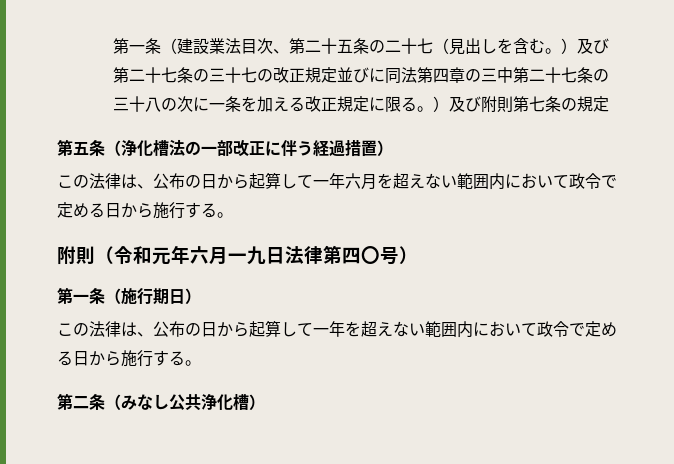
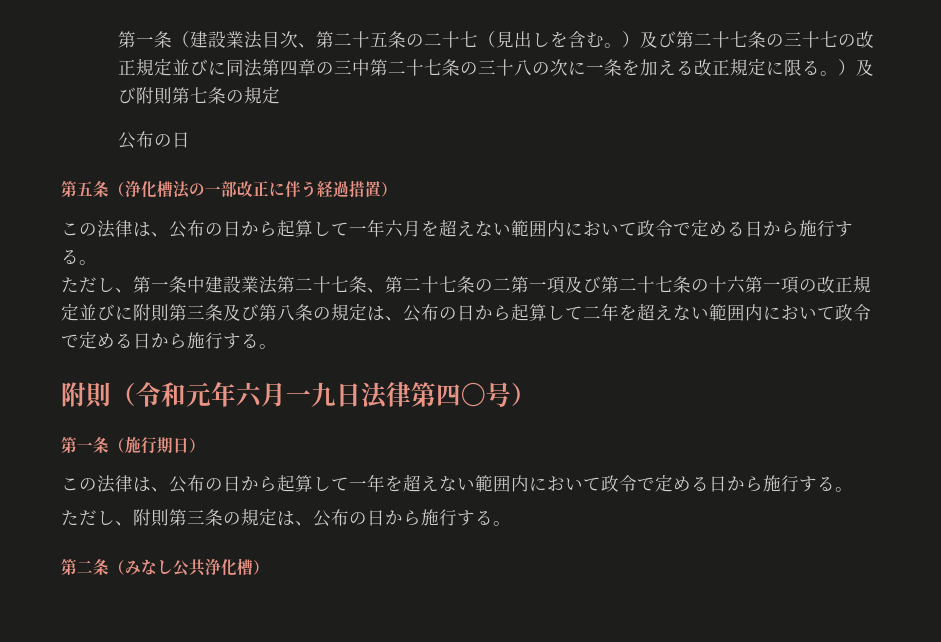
(609, 104) none -> [117,131,190,149] // 公布の日
(233, 215) none -> [61,275,871,294] [61,303,871,322] [61,331,277,349] // ただし、第一条中建設業法第二十七条、第二十七条の二第一項及び第二十七条の十六第一項の改正規定並びに附則第三条及び第八条の規定は、公布の日から起算して二年を超えない範囲内において政令で定める日から施行する。
(201, 363) none -> [61,508,511,527] // ただし、附則第三条の規定は、公布の日から施行する。

